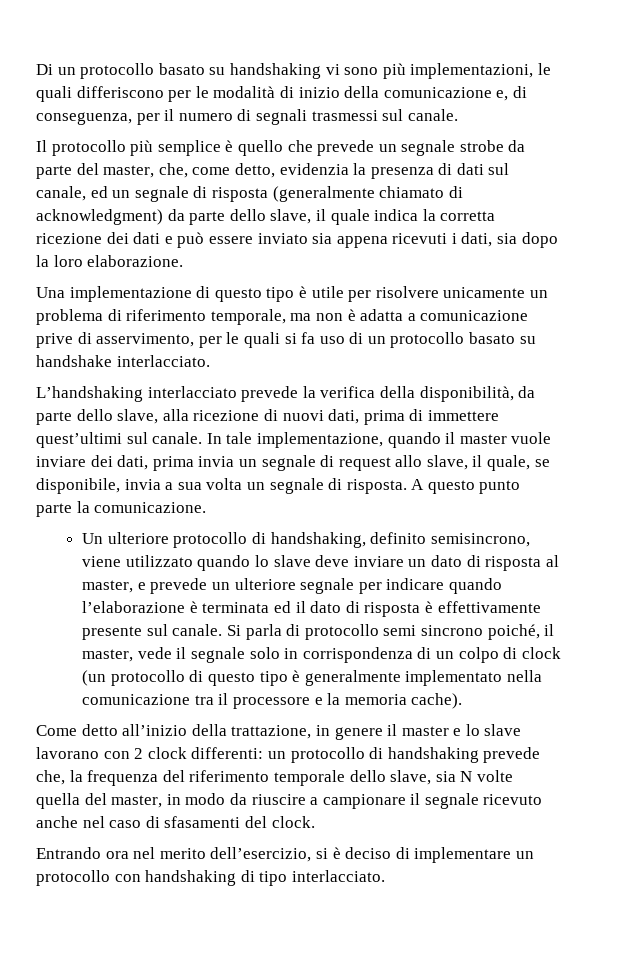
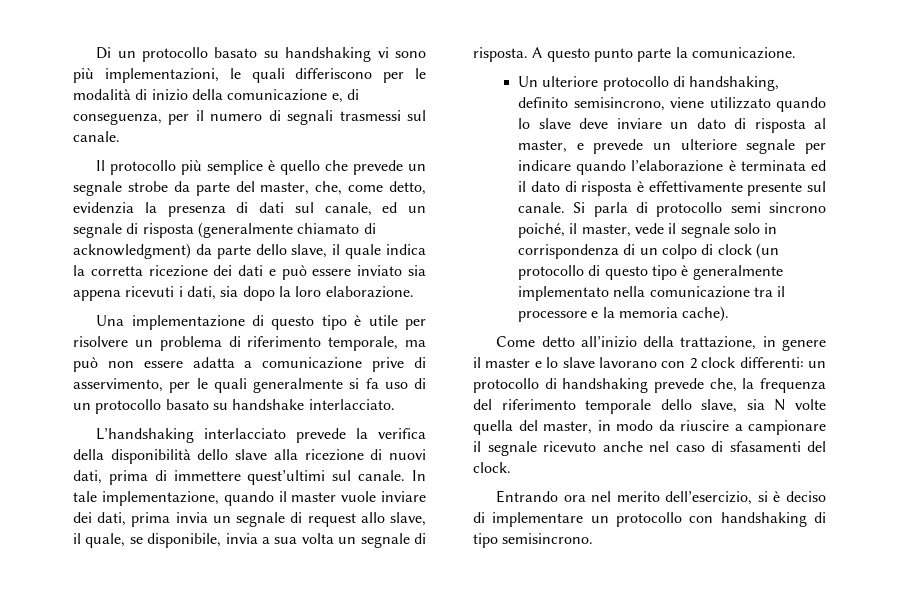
[443,287,526,298] unicamente -> (128, 341) none
[315,309,356,321] non è -> [73,357,183,372] può non essere
(280, 340) none -> [253,378,343,393] generalmente
[419,386,536,402] [36,409,159,425] disponibilità, da parte dello slave, -> [110,449,268,464] disponibilità dello slave
[291,870,385,882] interlacciato. -> [502,533,594,544] semisincrono.

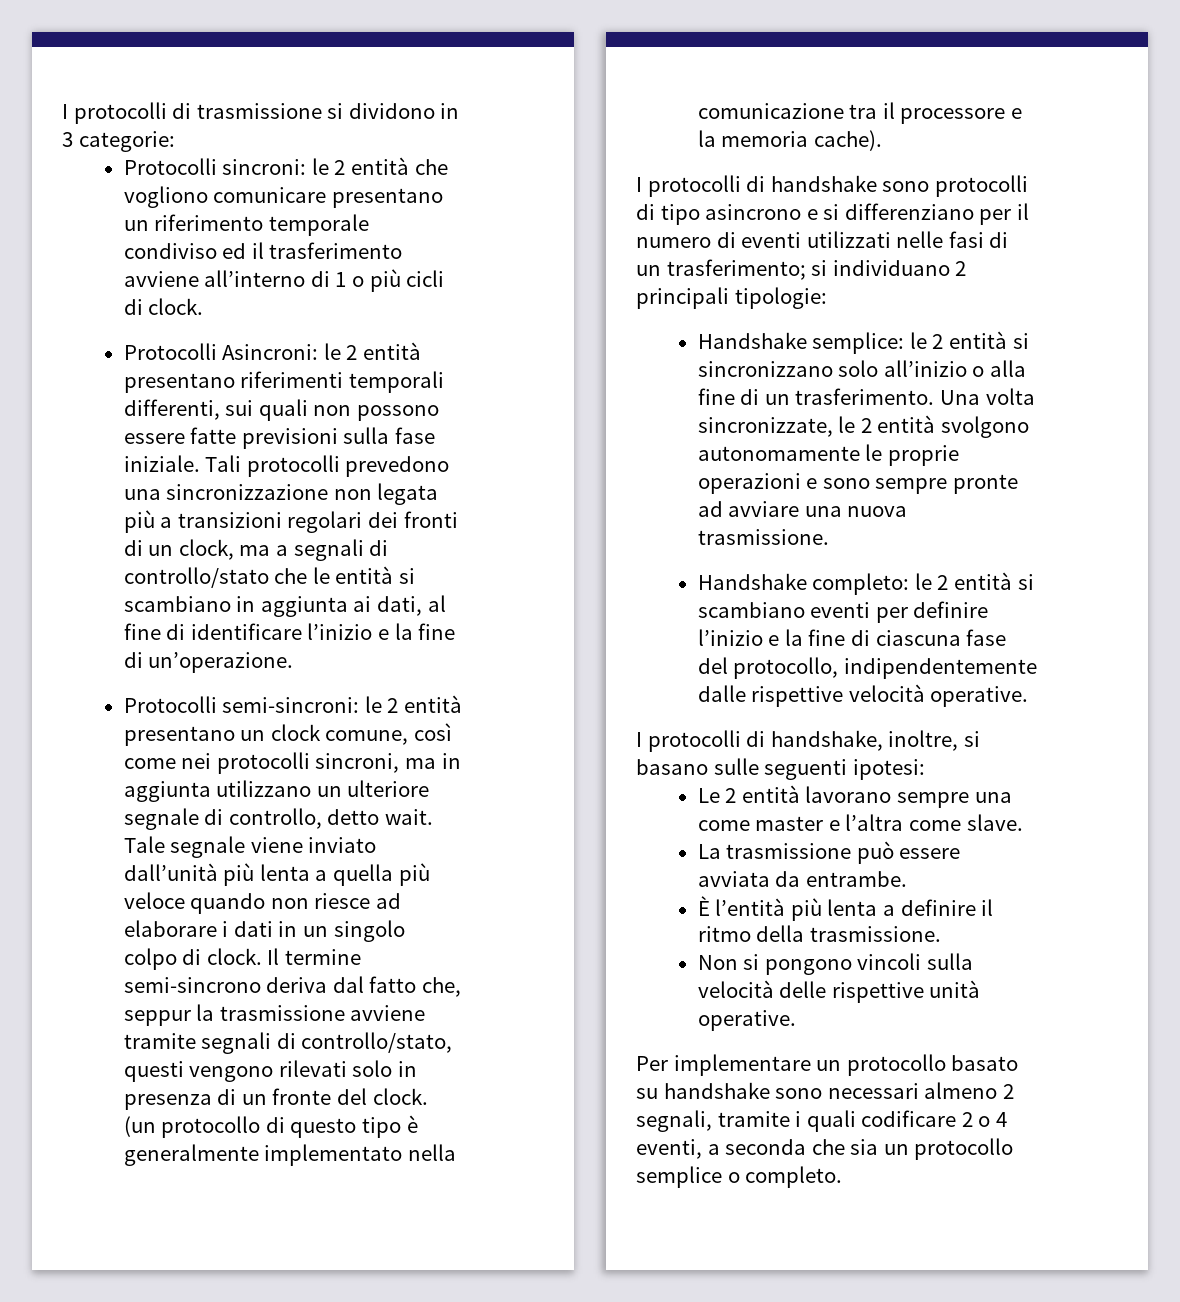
[96,47,426,62] [73,68,426,83] [73,89,359,103] [73,110,426,125] [73,131,120,142] [96,160,426,175] [73,181,426,196] [73,202,426,217] [73,222,376,238] [73,243,426,259] [73,265,426,280] [73,286,414,301] [96,315,426,330] [73,336,427,351] [73,357,426,372] [73,378,426,393] [73,399,395,414] [96,428,426,443] [73,449,427,464] [73,470,426,485] [73,491,426,506] [73,512,427,527] [73,533,426,548] [473,47,796,62] [518,76,780,91] [518,97,826,112] [518,118,826,133] [518,139,826,154] [518,160,826,175] [518,181,826,196] [518,202,826,217] [518,223,730,238] Di un protocollo basato su handshaking vi sono più implementazioni, le quali differiscono per le modalità di inizio della comunicazione e, di conseguenza, per il numero di segnali trasmessi sul canale. // Il protocollo più semplice è quello che prevede un segnale strobe da parte del master, che, come detto, evidenzia la presenza di dati sul canale, ed un segnale di risposta (generalmente chiamato di acknowledgment) da parte dello slave, il quale indica la corretta ricezione dei dati e può essere inviato sia appena ricevuti i dati, sia dopo la loro elaborazione. // Una implementazione di questo tipo è utile per risolvere un problema di riferimento temporale, ma può non essere adatta a comunicazione prive di asservimento, per le quali generalmente si fa uso di un protocollo basato su handshake interlacciato. // L’handshaking interlacciato prevede la verifica della disponibilità dello slave alla ricezione di nuovi dati, prima di immettere quest’ultimi sul canale. In tale implementazione, quando il master vuole inviare dei dati, prima invia un segnale di request allo slave, il quale, se disponibile, invia a sua volta un segnale di risposta. A questo punto parte la comunicazione. // Un ulteriore protocollo di handshaking, definito semisincrono, viene utilizzato quando lo slave deve inviare un dato di risposta al master, e prevede un ulteriore segnale per indicare quando l’elaborazione è terminata ed il dato di risposta è effettivamente presente sul canale. Si parla di protocollo semi sincrono poiché, il master, vede il segnale -> [62,102,460,124] [62,131,175,152] [123,157,448,175] [123,186,443,208] [123,214,369,236] [123,242,403,259] [123,269,445,292] [123,298,204,315] [123,342,421,360] [123,371,444,393] [123,399,439,421] [123,427,435,449] [123,455,450,477] [123,483,439,505] [123,510,458,533] [123,539,389,561] [123,566,415,588] [123,595,446,617] [123,623,456,640] [123,652,294,673] [123,695,462,713] [123,723,452,746] [123,752,461,774] [123,780,430,802] [123,808,433,830] [123,836,377,858] [123,863,430,886] [123,892,401,914] [123,920,405,942] [123,948,361,970] [123,976,461,997] [123,1004,426,1026] [123,1032,453,1054] [123,1060,347,1082] I protocolli di trasmissione si dividono in 3 categorie: // Protocolli sincroni: le 2 entità che vogliono comunicare presentano un riferimento temporale condiviso ed il trasferimento avviene all’interno di 1 o più cicli di clock. // Protocolli Asincroni: le 2 entità presentano riferimenti temporali differenti, sui quali non possono essere fatte previsioni sulla fase iniziale. Tali protocolli prevedono una sincronizzazione non legata più a transizioni regolari dei fronti di un clock, ma a segnali di controllo/stato che le entità si scambiano in aggiunta ai dati, al fine di identificare l’inizio e la fine di un’operazione. // Protocolli semi-sincroni: le 2 entità presentano un clock comune, così come nei protocolli sincroni, ma in aggiunta utilizzano un ulteriore segnale di controllo, detto wait. Tale segnale viene inviato dall’unità più lenta a quella più veloce quando non riesce ad elaborare i dati in un singolo colpo di clock. Il termine semi-sincrono deriva dal fatto che, seppur la trasmissione avviene tramite segnali di controllo/stato, questi vengono rilevati
[518,244,752,259] corrispondenza di un colpo di clock -> [123,1088,428,1110] presenza di un fronte del clock.
[496,336,826,351] [473,357,826,369] [473,378,827,393] [473,399,826,414] [473,420,826,435] [473,441,826,456] [473,462,511,473] [496,490,826,505] [473,512,826,527] [473,533,594,548] Come detto all’inizio della trattazione, in genere il master e lo slave lavorano con 2 clock differenti: un protocollo di handshaking prevede che, la frequenza del riferimento temporale dello slave, sia N volte quella del master, in modo da riuscire a campionare il segnale ricevuto anche nel caso di sfasamenti del clock. // Entrando ora nel merito dell’esercizio, si è deciso di implementare un protocollo con handshaking di tipo semisincrono. -> [636,175,1028,197] [636,203,1029,225] [636,231,1009,248] [636,259,967,280] [636,287,827,309] [697,331,1029,354] [697,360,1026,377] [697,388,1035,405] [697,415,1029,438] [697,444,959,466] [697,473,1018,494] [697,501,908,517] [697,529,829,545] [697,572,1034,595] [697,601,989,623] [697,629,1007,646] [697,657,1037,679] [697,684,1029,707] [636,730,980,752] [636,758,925,780] [697,785,1012,808] [697,814,1023,831] [697,841,961,864] [697,871,907,887] [697,896,994,921] [697,925,941,942] [697,953,973,975] [697,980,981,1003] [697,1010,796,1031] [636,1054,1019,1076] [636,1082,1014,1099] [636,1110,1007,1132] [636,1138,1014,1160] [636,1166,843,1188] I protocolli di handshake sono protocolli di tipo asincrono e si differenziano per il numero di eventi utilizzati nelle fasi di un trasferimento; si individuano 2 principali tipologie: // Handshake semplice: le 2 entità si sincronizzano solo all’inizio o alla fine di un trasferimento. Una volta sincronizzate, le 2 entità svolgono autonomamente le proprie operazioni e sono sempre pronte ad avviare una nuova trasmissione. // Handshake completo: le 2 entità si scambiano eventi per definire l’inizio e la fine di ciascuna fase del protocollo, indipendentemente dalle rispettive velocità operative. // I protocolli di handshake, inoltre, si basano sulle seguenti ipotesi: // Le 2 entità lavorano sempre una come master e l’altra come slave. // La trasmissione può essere avviata da entrambe. // È l’entità più lenta a definire il ritmo della trasmissione. // Non si pongono vincoli sulla velocità delle rispettive unità operative. // Per implementare un protocollo basato su handshake sono necessari almeno 2 segnali, tramite i quali codificare 2 o 4 eventi, a seconda che sia un protocollo semplice o completo.

